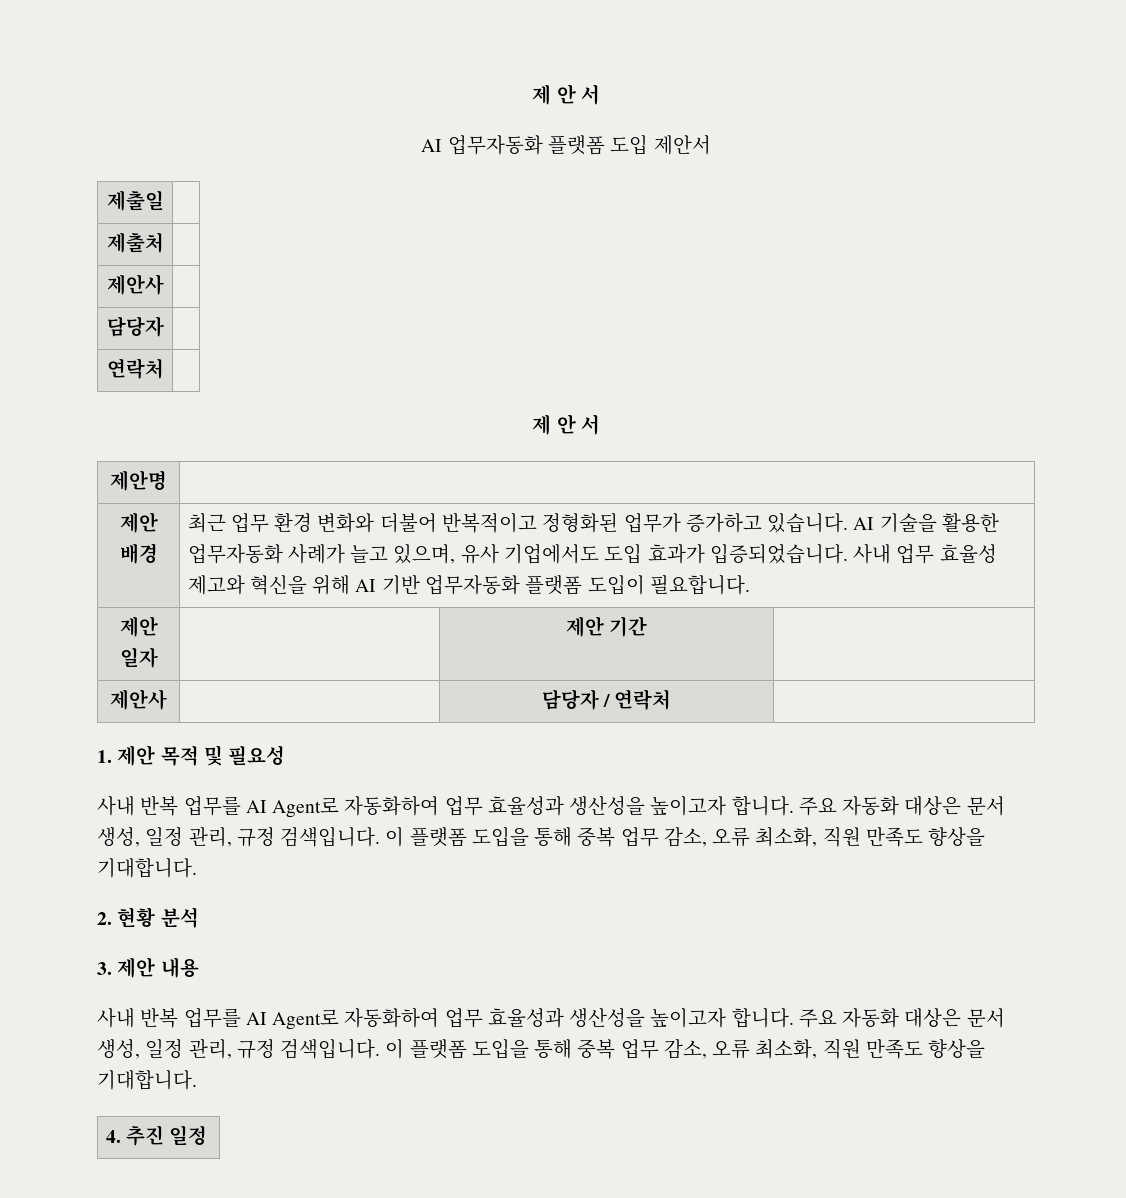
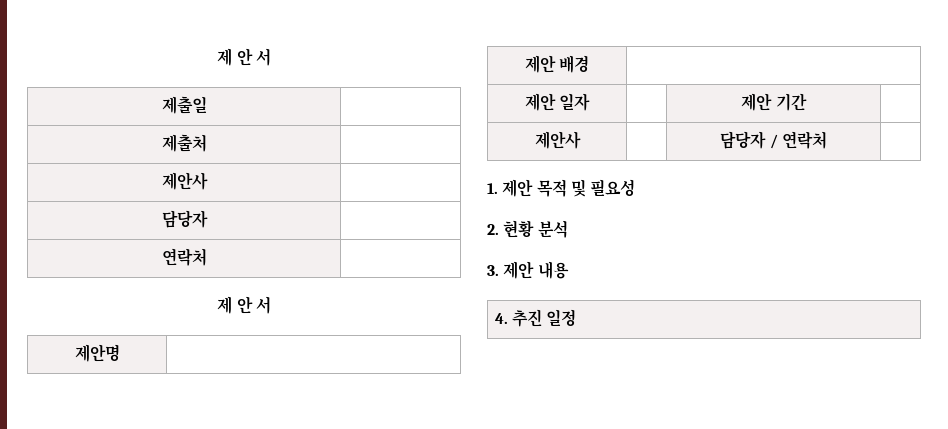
[532,84,600,105] [421,135,711,155] 제 안 서 // AI 업무자동화 플랫폼 도입 제안서 -> [217,48,271,66] 제 안 서
[187,513,999,533] [187,544,997,564] [187,574,750,595] 최근 업무 환경 변화와 더불어 반복적이고 정형화된 업무가 증가하고 있습니다. AI 기술을 활용한 업무자동화 사례가 늘고 있으며, 유사 기업에서도 도입 효과가 입증되었습니다. 사내 업무 효율성 제고와 혁신을 위해 AI 기반 업무자동화 플랫폼 도입이 필요합니다. -> (590, 64) none
[97,796,1005,818] [97,826,986,847] [97,858,197,878] // 사내 반복 업무를 AI Agent로 자동화하여 업무 효율성과 생산성을 높이고자 합니다. 주요 자동화 대상은 문서 생성, 일정 관리, 규정 검색입니다. 이 플랫폼 도입을 통해 중복 업무 감소, 오류 최소화, 직원 만족도 향상을 기대합니다. -> (636, 187) none
[97,1008,1005,1030] [97,1038,986,1059] [97,1070,197,1090] // 사내 반복 업무를 AI Agent로 자동화하여 업무 효율성과 생산성을 높이고자 합니다. 주요 자동화 대상은 문서 생성, 일정 관리, 규정 검색입니다. 이 플랫폼 도입을 통해 중복 업무 감소, 오류 최소화, 직원 만족도 향상을 기대합니다. -> (569, 270) none

